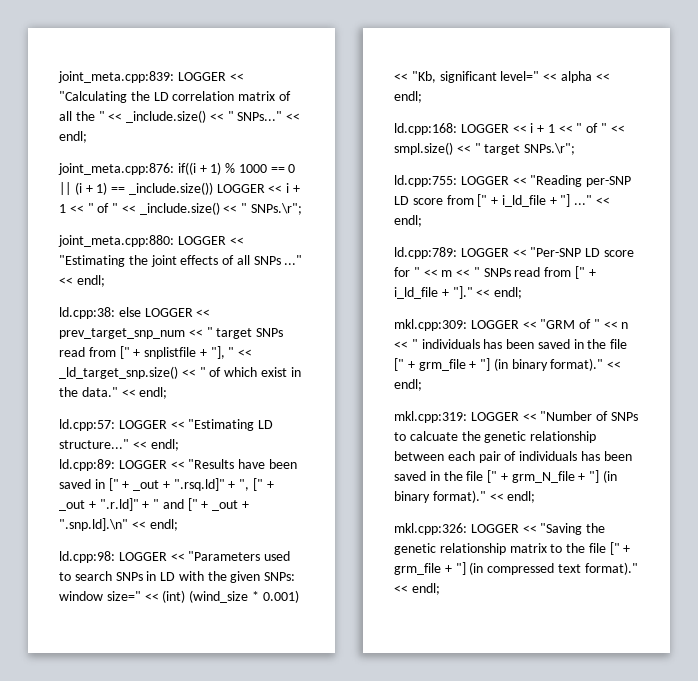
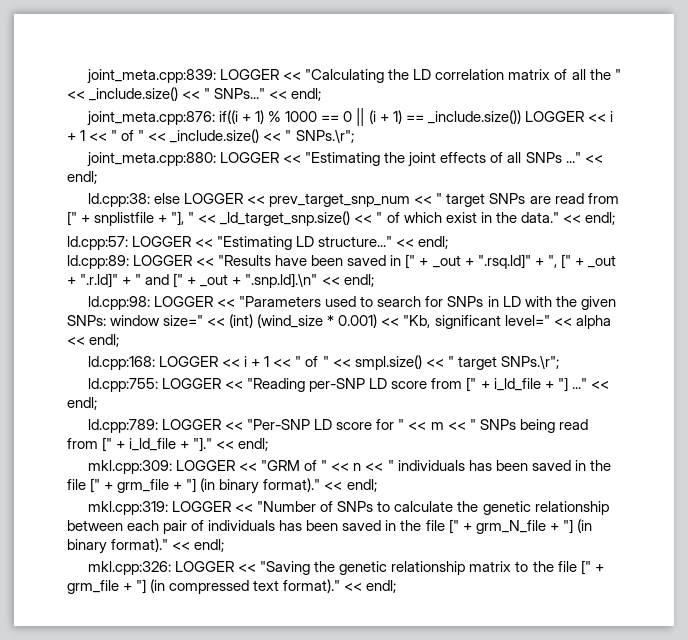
(284, 332) none -> [529,196,551,204] are
(112, 576) none -> [425,296,444,307] for
(511, 272) none -> [519,419,555,433] being
[409,431,458,441] calcuate -> [394,501,454,512] calculate

